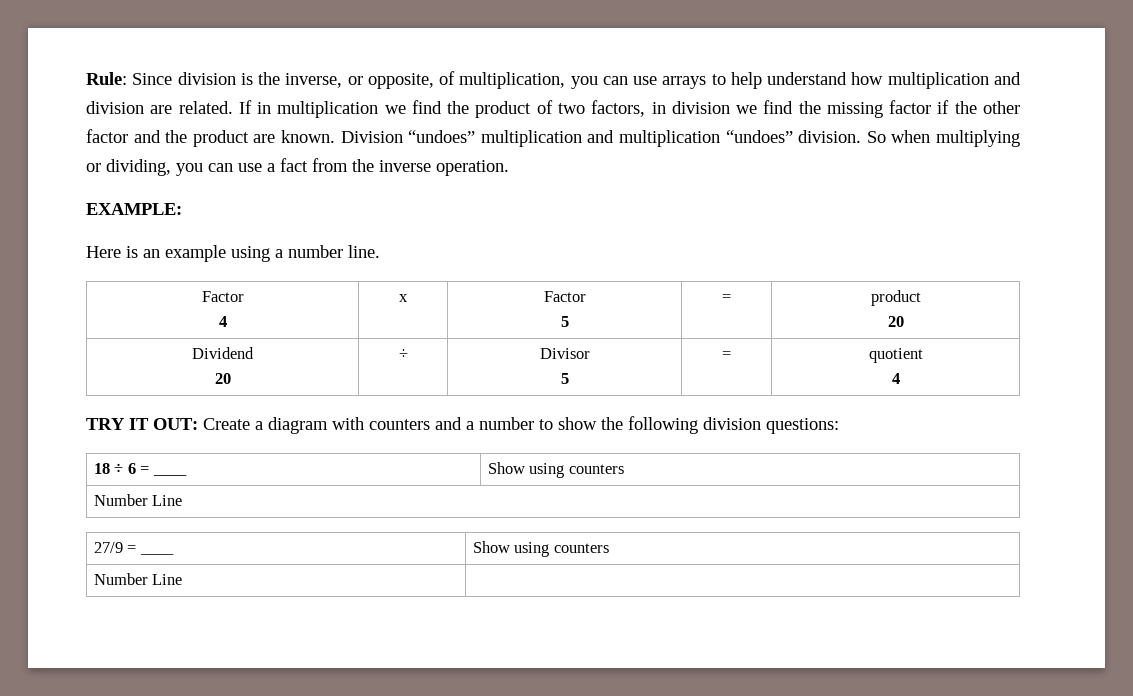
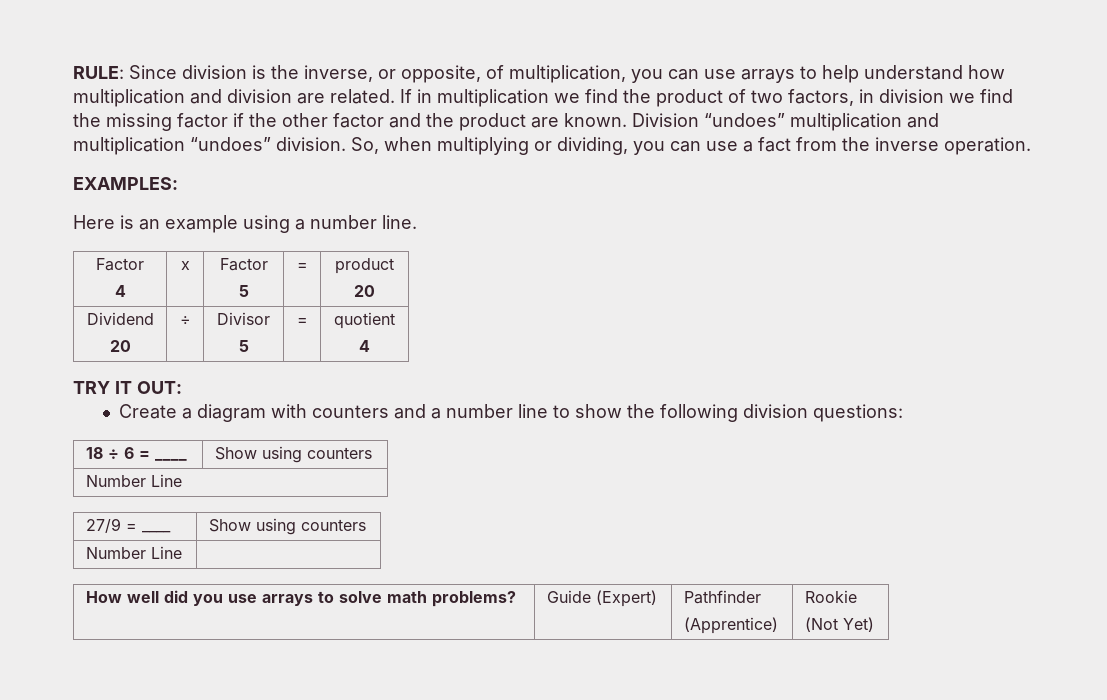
[86,72,127,85] Rule: -> [73,66,124,79] RULE:
[866,131,886,143] So -> [351,137,379,154] So,
[86,203,182,215] EXAMPLE: -> [73,177,178,190] EXAMPLES:
(198, 424) none -> (182, 387) //
(534, 423) none -> [518,404,549,418] line
(183, 579) none -> [85,590,516,607] [546,590,657,607] [683,590,761,604] [683,617,778,634] [804,590,857,603] [804,617,874,632] // How well did you use arrays to solve math problems? | Guide (Expert) | Pathfinder // (Apprentice) | Rookie // (Not Yet)

